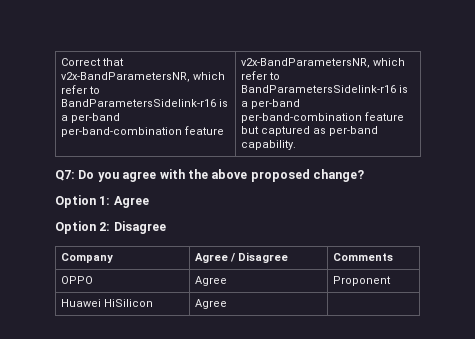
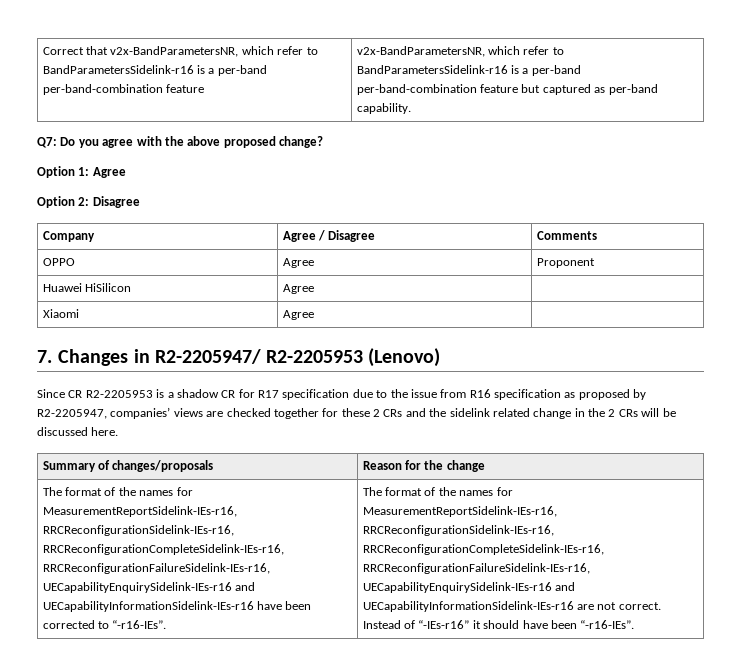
(227, 304) none -> [42,309,79,318] [282,310,314,320] [37,348,441,367] [37,389,647,400] [37,407,676,419] [37,427,119,436] [42,460,214,472] [362,460,485,472] [42,487,193,496] [42,506,237,517] [42,525,234,536] [42,544,284,555] [42,563,270,574] [42,582,256,593] [42,601,312,612] [42,620,167,629] [362,487,513,496] [362,506,557,517] [362,525,554,536] [362,544,604,555] [362,563,590,574] [362,582,576,593] [362,601,661,612] [362,620,635,629] // Xiaomi | Agree | // 7. Changes in R2-2205947/ R2-2205953 (Lenovo) // Since CR R2-2205953 is a shadow CR for R17 specification due to the issue from R16 specification as proposed by R2-2205947, companies’ views are checked together for these 2 CRs and the sidelink related change in the 2 CRs will be discussed here. // Summary of changes/proposals | Reason for the change // The format of the names for MeasurementReportSidelink-IEs-r16, RRCReconfigurationSidelink-IEs-r16, RRCReconfigurationCompleteSidelink-IEs-r16, RRCReconfigurationFailureSidelink-IEs-r16, UECapabilityEnquirySidelink-IEs-r16 and UECapabilityInformationSidelink-IEs-r16 have been corrected to “-r16-IEs”. | The format of the names for MeasurementReportSidelink-IEs-r16, RRCReconfigurationSidelink-IEs-r16, RRCReconfigurationCompleteSidelink-IEs-r16, RRCReconfigurationFailureSidelink-IEs-r16, UECapabilityEnquirySidelink-IEs-r16 and UECapabilityInformationSidelink-IEs-r16 are not correct. Instead of “-IEs-r16” it should have been “-r16-IEs”.

